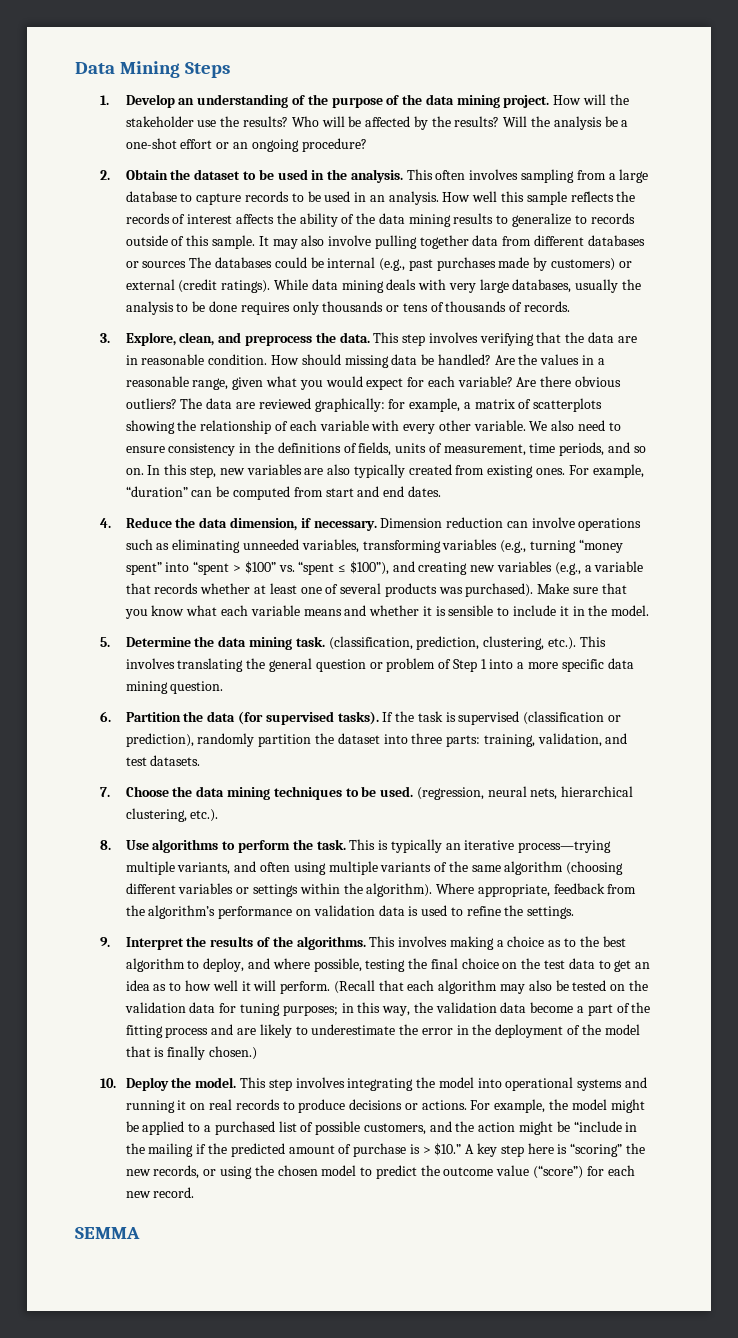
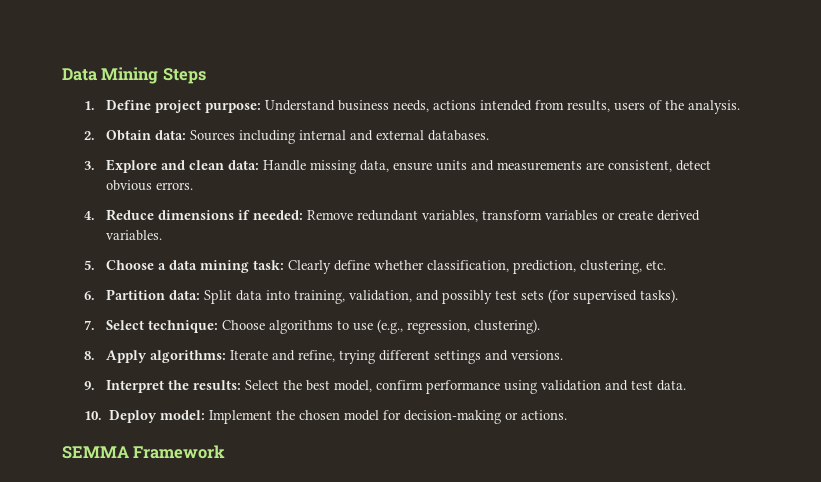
[125,94,629,108] [125,116,629,130] [125,138,367,152] [100,169,649,183] [125,191,636,205] [125,213,635,227] [125,235,645,249] [125,257,632,271] [125,279,641,293] [125,301,570,315] [100,332,637,346] [125,354,605,368] [125,376,621,390] [125,398,603,412] [125,420,621,434] [125,442,646,456] [125,464,644,478] [125,486,441,500] [100,517,642,531] [125,539,623,553] [125,561,644,575] [125,583,627,597] [124,605,650,619] [100,636,606,650] [125,658,634,672] [125,681,224,694] [100,711,621,725] [125,733,628,747] [125,755,201,766] [100,786,634,800] [125,808,219,822] [100,839,612,853] [125,861,624,875] [125,883,637,897] [125,905,575,919] [100,936,626,950] [125,958,651,972] [125,980,648,994] [124,1002,651,1016] [125,1024,640,1038] [125,1046,257,1060] [100,1077,647,1091] [125,1099,645,1113] [125,1121,638,1135] [125,1143,645,1157] [125,1165,635,1179] [125,1187,195,1198] Develop an understanding of the purpose of the data mining project. How will the stakeholder use the results? Who will be affected by the results? Will the analysis be a one-shot effort or an ongoing procedure? // 2. Obtain the dataset to be used in the analysis. This often involves sampling from a large database to capture records to be used in an analysis. How well this sample reflects the records of interest affects the ability of the data mining results to generalize to records outside of this sample. It may also involve pulling together data from different databases or sources The databases could be internal (e.g., past purchases made by customers) or external (credit ratings). While data mining deals with very large databases, usually the analysis to be done requires only thousands or tens of thousands of records. // 3. Explore, clean, and preprocess the data. This step involves verifying that the data are in reasonable condition. How should missing data be handled? Are the values in a reasonable range, given what you would expect for each variable? Are there obvious outliers? The data are reviewed graphically: for example, a matrix of scatterplots showing the relationship of each variable with every other variable. We also need to ensure consistency in the definitions of fields, units of measurement, time periods, and so on. In this step, new variables are also typically created from existing ones. For example, “duration” can be computed from start and end dates. // 4. Reduce the data dimension, if necessary. Dimension reduction can involve operations such as eliminating unneeded variables, transforming variables (e.g., turning “money spent” into “spent > $100” vs. “spent ≤ $100”), and creating new variables (e.g., a variable that records whether at least one of several products was purchased). Make sure that you know what each variable means and whether it is sensible to include it in the model. // 5. Determine the data mining task. (classification, prediction, clustering, etc.). This involves translating the general question or problem of Step 1 into a more specific data mining question. // 6. Partition the data (for supervised tasks). If the task is supervised (classification or prediction), randomly partition the dataset into three parts: training, validation, and test datasets. // 7. Choose the data mining techniques to be used. (regression, neural nets, hierarchical clustering, etc.). // 8. Use algorithms to perform the task. This is typically an iterative process—trying multiple variants, and often using multiple variants of the same algorithm (choosing different variables or settings within the algorithm). Where appropriate, feedback from the algorithm’s performance on validation data is used to refine the settings. // 9. Interpret the results of the algorithms. This involves making a choice as to the best algorithm to deploy, and where possible, testing the final choice on the test data to get an idea as to how well it will perform. (Recall that each algorithm may also be tested on the validation data for tuning purposes; in this way, the validation data become a part of the fitting process and are likely to underestimate the error in the deployment of the model that is finally chosen.) // 10. Deploy the model. This step involves integrating the model into operational systems and running it on real records to produce decisions or actions. For example, the model might be applied to a purchased list of possible customers, and the action might be “include in the mailing if the predicted amount of purchase is > $10.” A key step here is “scoring” the new records, or using the chosen model to predict the outcome value (“score”) for each new record. -> [106,100,741,114] [84,130,490,144] [84,159,712,174] [106,180,194,191] [84,209,701,222] [106,230,163,241] [84,260,667,274] [84,289,679,304] [84,319,541,334] [84,350,564,364] [84,380,687,394] [84,410,568,424] Define project purpose: Understand business needs, actions intended from results, users of the analysis. // 2. Obtain data: Sources including internal and external databases. // 3. Explore and clean data: Handle missing data, ensure units and measurements are consistent, detect obvious errors. // 4. Reduce dimensions if needed: Remove redundant variables, transform variables or create derived variables. // 5. Choose a data mining task: Clearly define whether classification, prediction, clustering, etc. // 6. Partition data: Split data into training, validation, and possibly test sets (for supervised tasks). // 7. Select technique: Choose algorithms to use (e.g., regression, clustering). // 8. Apply algorithms: Iterate and refine, trying different settings and versions. // 9. Interpret the results: Select the best model, confirm performance using validation and test data. // 10. Deploy model: Implement the chosen model for decision-making or actions.
(140, 1233) none -> [133,445,226,459] Framework

